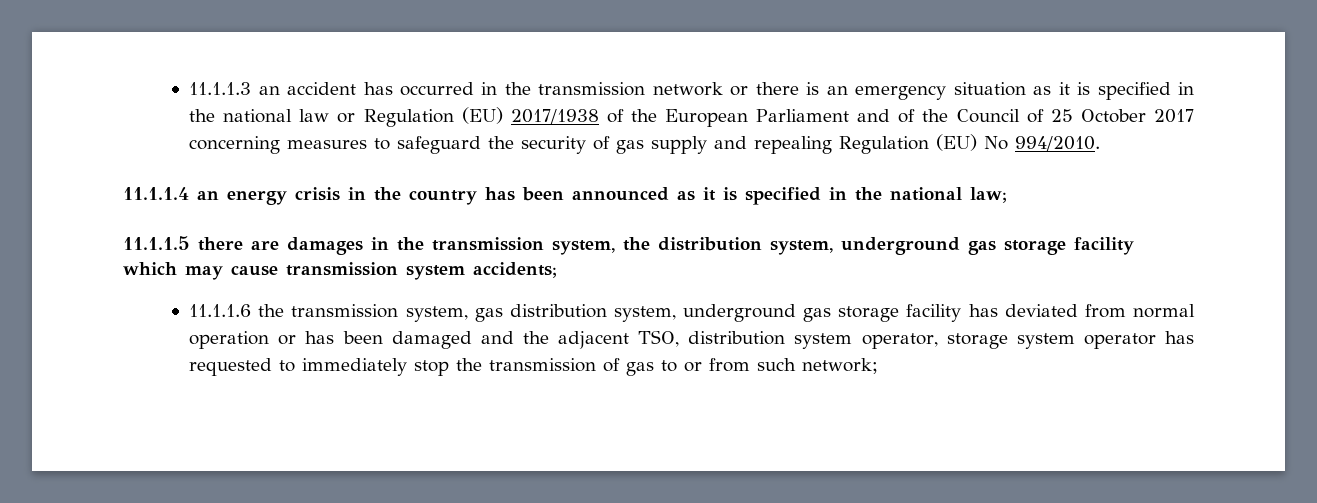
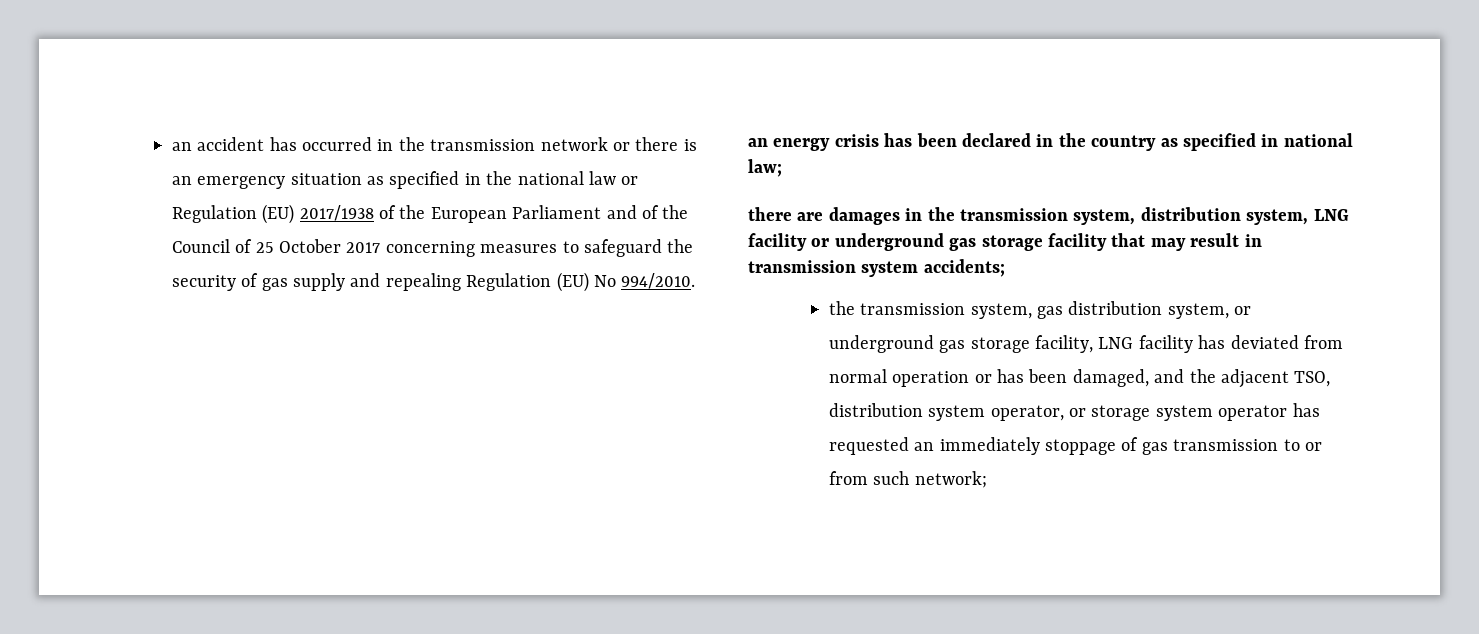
[189,82,252,95] 11.1.1.3 -> (171, 146) none
[1058,82,1091,95] it is -> (384, 180) none
[123,187,189,200] 11.1.1.4 -> (696, 281) none
[348,187,882,205] in the country has been announced as it is specified in the -> [884,133,1279,151] has been declared in the country as specified in
[123,236,190,250] 11.1.1.5 -> (782, 168) none
[623,237,1134,255] [123,262,278,280] the distribution system, underground gas storage facility which may cause -> [1140,207,1349,225] [748,233,1262,251] distribution system, LNG facility or underground gas storage facility that may result in
[189,304,252,317] 11.1.1.6 -> (1005, 268) none
[683,304,900,322] underground gas storage -> [1234,306,1252,315] [828,335,1134,353] or underground gas storage facility, LNG
[391,331,472,349] damaged -> [1072,369,1149,387] damaged,
(938, 341) none -> [1068,408,1086,417] or
[279,358,655,376] to immediately stop the transmission of gas -> [914,437,1279,455] an immediately stoppage of gas transmission

